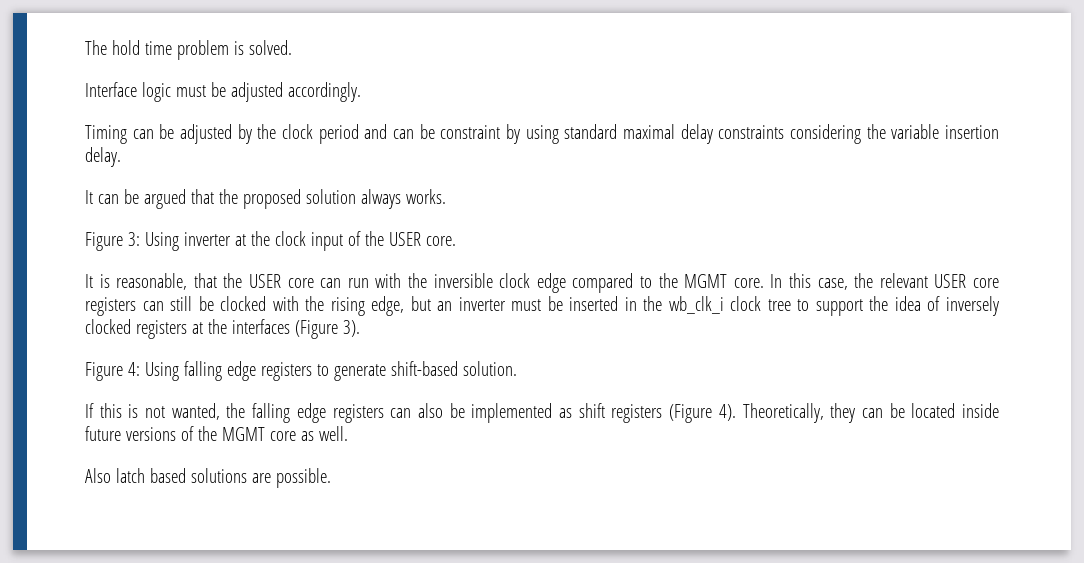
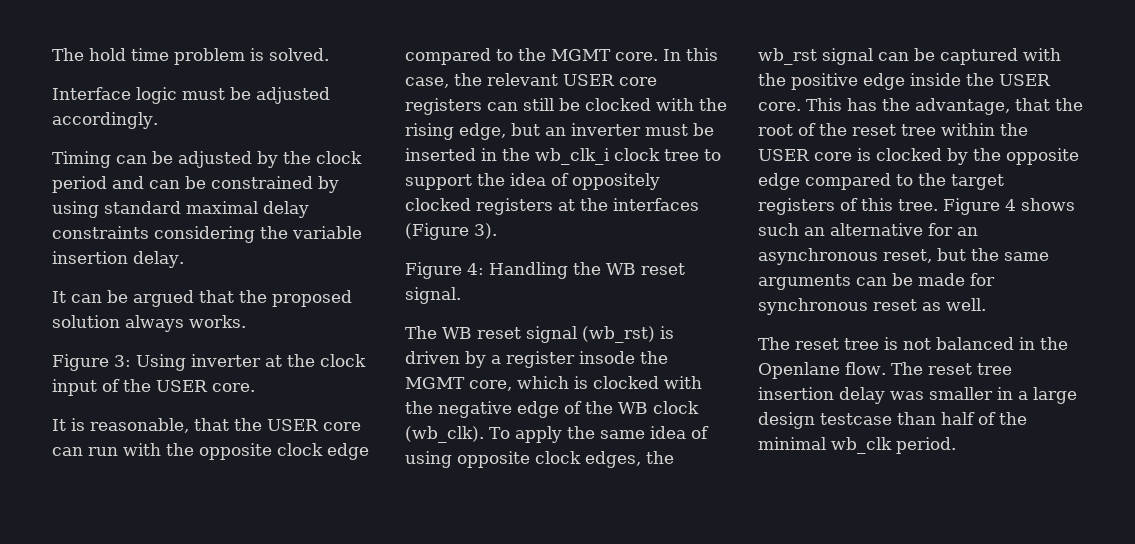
[440,125,501,139] constraint -> [211,176,313,189] constrained
[433,273,493,288] inversible -> [199,443,272,460] opposite
[945,296,999,316] inversely -> [572,173,660,190] oppositely
[144,361,517,381] [85,403,999,423] [85,426,348,441] [85,468,331,488] Using falling edge registers to generate shift-based solution. // If this is not wanted, the falling edge registers can also be implemented as shift registers (Figure 4). Theoretically, they can be located inside future versions of the MGMT core as well. // Also latch based solutions are possible. -> [489,262,685,279] [405,287,461,304] [405,326,674,343] [405,351,668,368] [405,376,702,391] [405,401,699,418] [405,426,709,443] [405,451,674,468] [758,48,1061,65] [758,73,1051,90] [758,98,1083,115] [758,123,1028,136] [758,148,1079,165] [758,173,1004,190] [758,198,1075,215] [758,223,978,236] [758,248,1049,265] [758,273,995,290] [758,298,986,315] [758,337,1068,350] [758,362,1012,379] [758,387,1077,404] [758,412,1027,429] [758,437,956,454] Handling the WB reset signal. // The WB reset signal (wb_rst) is driven by a register insode the MGMT core, which is clocked with the negative edge of the WB clock (wb_clk). To apply the same idea of using opposite clock edges, the wb_rst signal can be captured with the positive edge inside the USER core. This has the advantage, that the root of the reset tree within the USER core is clocked by the opposite edge compared to the target registers of this tree. Figure 4 shows such an alternative for an asynchronous reset, but the same arguments can be made for synchronous reset as well. // The reset tree is not balanced in the Openlane flow. The reset tree insertion delay was smaller in a large design testcase than half of the minimal wb_clk period.

